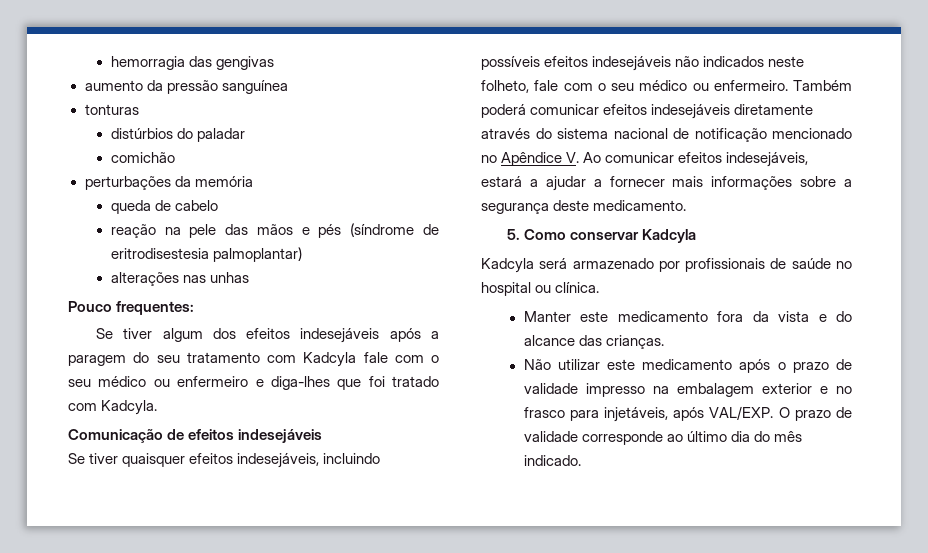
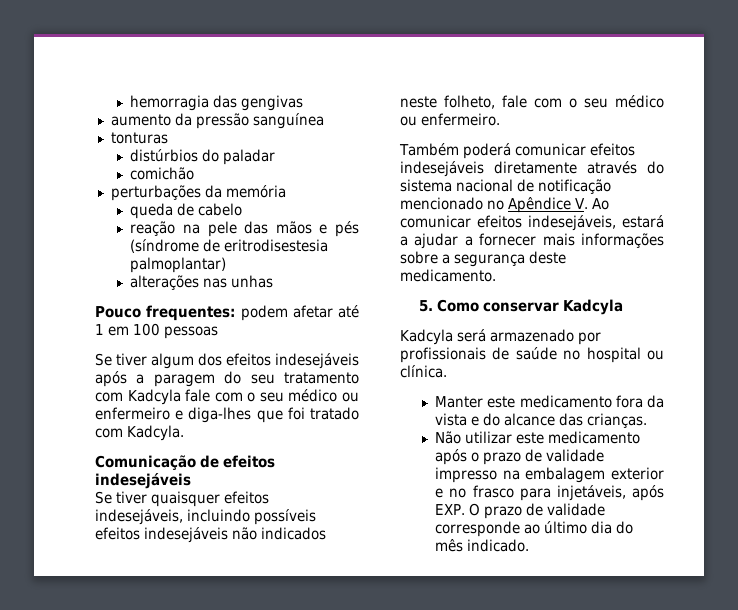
(195, 308) none -> [240,305,359,321] [95,323,218,339] podem afetar até 1 em 100 pessoas
(788, 85) none -> (500, 119) //
[709,406,774,420] VAL/EXP. -> [435,504,466,515] EXP.

